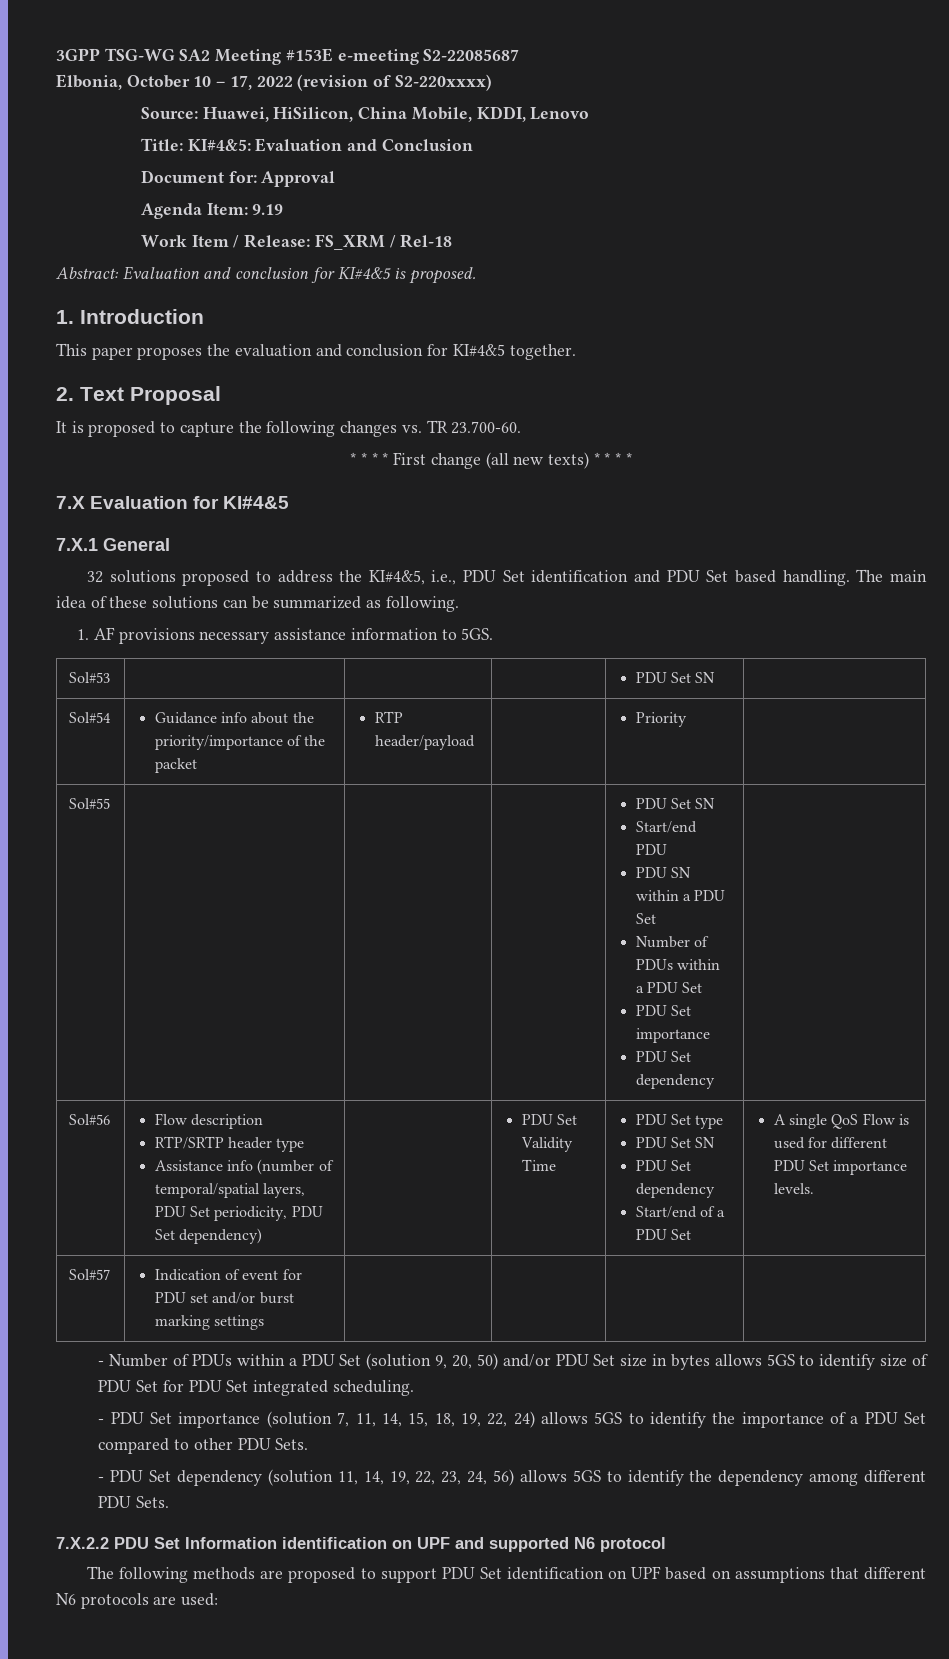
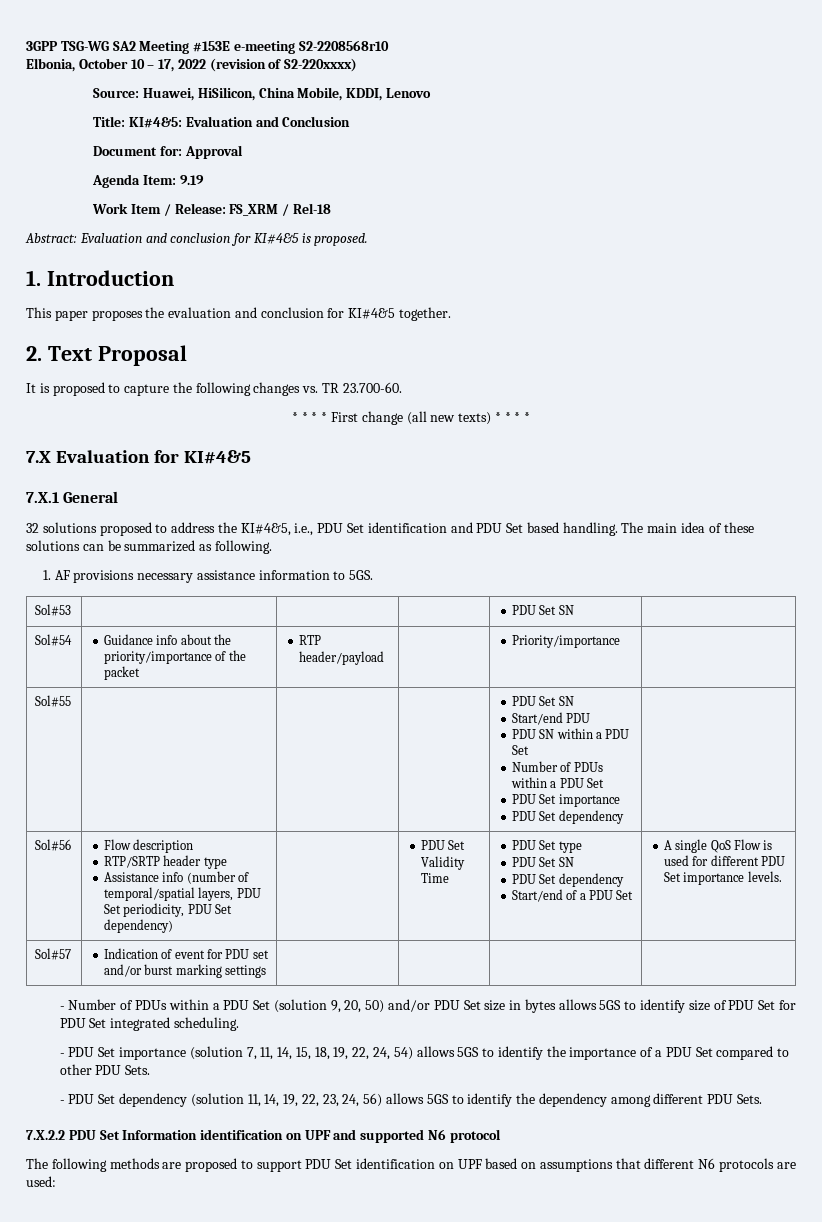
[423,49,520,61] S2-22085687 -> [298,40,389,51] S2-2208568r10
[635,712,687,727] Priority -> [511,635,620,648] Priority/importance
[513,1411,535,1428] 24) -> [372,1047,413,1060] 24, 54)

